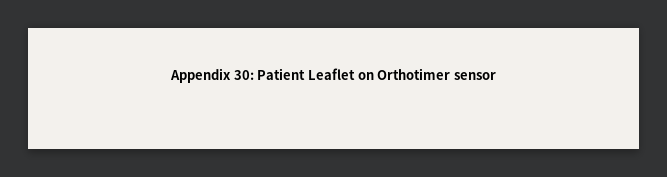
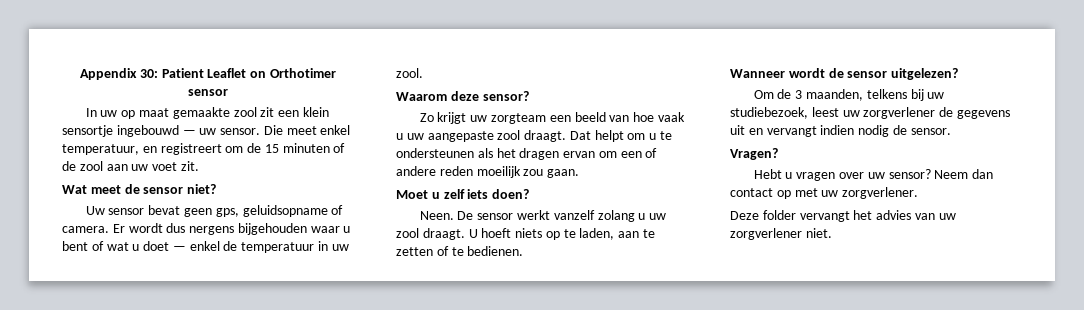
(496, 76) none -> [85,107,329,119] [62,125,351,137] [62,143,346,155] [62,161,199,171] [62,184,217,194] [85,205,344,217] [62,223,351,235] [62,241,349,253] [396,68,423,78] [396,91,529,101] [419,112,685,124] [396,130,673,142] [396,148,658,160] [396,166,580,178] [396,189,530,199] [419,210,667,222] [396,228,656,240] [396,246,524,256] [730,68,959,80] [753,89,945,101] [730,107,1010,119] [730,125,951,137] [730,148,778,160] [753,169,994,181] [730,187,919,199] [730,210,956,222] [730,228,832,240] // In uw op maat gemaakte zool zit een klein sensortje ingebouwd — uw sensor. Die meet enkel temperatuur, en registreert om de 15 minuten of de zool aan uw voet zit. // Wat meet de sensor niet? // Uw sensor bevat geen gps, geluidsopname of camera. Er wordt dus nergens bijgehouden waar u bent of wat u doet — enkel de temperatuur in uw zool. // Waarom deze sensor? // Zo krijgt uw zorgteam een beeld van hoe vaak u uw aangepaste zool draagt. Dat helpt om u te ondersteunen als het dragen ervan om een of andere reden moeilijk zou gaan. // Moet u zelf iets doen? // Neen. De sensor werkt vanzelf zolang u uw zool draagt. U hoeft niets op te laden, aan te zetten of te bedienen. // Wanneer wordt de sensor uitgelezen? // Om de 3 maanden, telkens bij uw studiebezoek, leest uw zorgverlener de gegevens uit en vervangt indien nodig de sensor. // Vragen? // Hebt u vragen over uw sensor? Neem dan contact op met uw zorgverlener. // Deze folder vervangt het advies van uw zorgverlener niet.

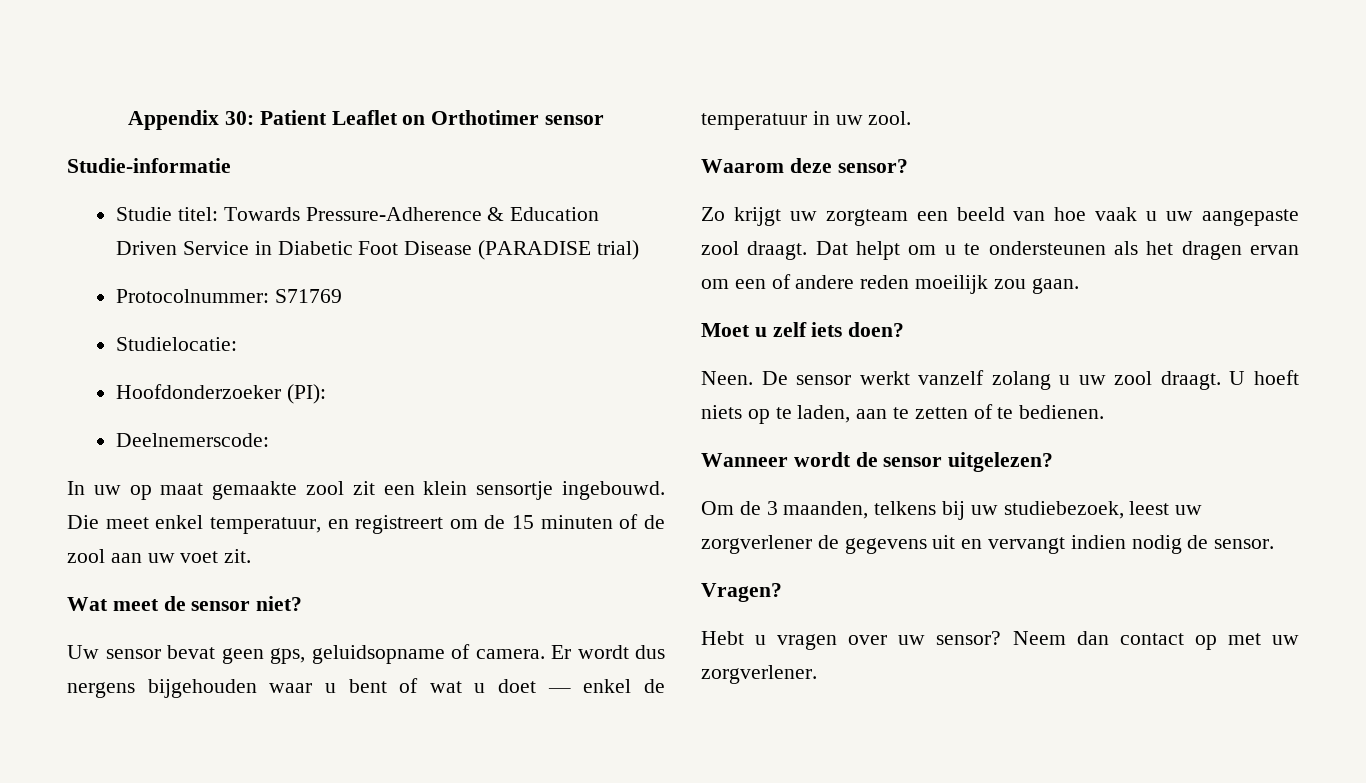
(228, 92) none -> [67,158,231,173] [116,207,600,221] [116,240,639,260] [116,289,342,303] [116,337,238,351] [116,384,326,404] [116,433,270,447] // Studie-informatie // Studie titel: Towards Pressure-Adherence & Education Driven Service in Diabetic Foot Disease (PARADISE trial) // Protocolnummer: S71769 // Studielocatie: // Hoofdonderzoeker (PI): // Deelnemerscode:
[116,125,261,137] ingebouwd — uw sensor. -> [562,481,665,500] ingebouwd.
[730,210,956,222] [730,228,832,240] // Deze folder vervangt het advies van uw zorgverlener niet. -> (817, 674) none

